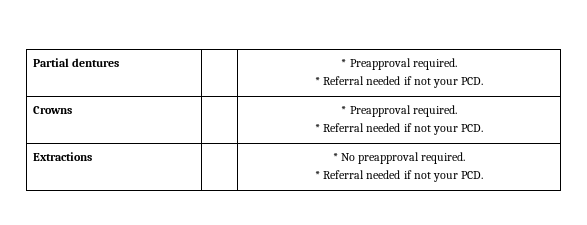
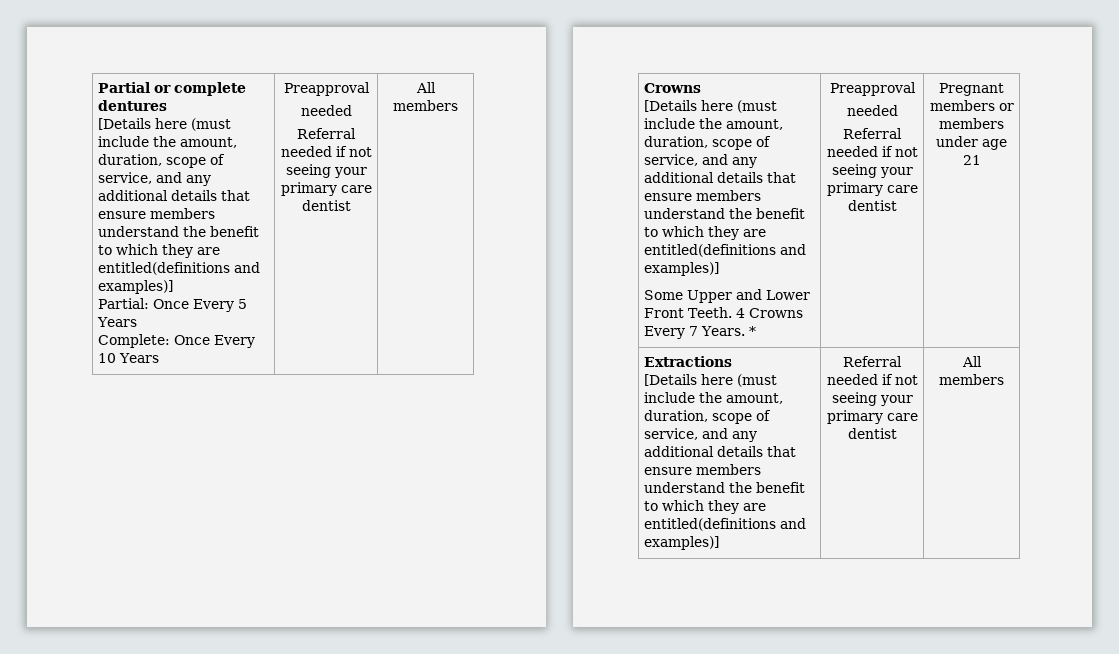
(70, 62) none -> [154,82,247,96] or complete
[341,58,457,70] [315,76,483,88] [33,106,73,114] [341,105,457,117] [315,123,483,135] [33,152,93,161] [332,152,466,164] [315,170,483,182] | | * Preapproval required. // * Referral needed if not your PCD. // Crowns | | * Preapproval required. // * Referral needed if not your PCD. // Extractions | | * No preapproval required. // * Referral needed if not your PCD. -> [98,118,232,131] [98,136,238,148] [98,154,226,168] [98,172,212,186] [98,190,251,201] [98,208,216,219] [98,226,260,237] [98,244,221,258] [98,262,261,275] [98,280,174,294] [98,298,248,312] [97,317,138,327] [98,334,256,348] [98,353,160,363] [283,82,370,96] [300,105,352,116] [297,128,356,139] [280,146,372,157] [285,164,367,178] [280,182,372,196] [301,200,351,211] [415,82,436,93] [393,100,458,111] [644,83,702,93] [644,100,778,113] [644,118,784,130] [644,136,772,150] [644,154,758,168] [644,172,797,183] [644,190,762,201] [644,208,806,219] [644,226,767,240] [644,244,807,257] [644,262,720,276] [644,289,811,303] [644,307,804,318] [644,326,757,339] [829,82,916,96] [846,105,898,116] [843,128,902,139] [826,146,918,157] [831,164,913,178] [826,182,918,196] [847,200,897,211] [939,83,1004,96] [929,100,1014,111] [939,118,1004,129] [936,136,1007,150] [962,155,981,165] [644,356,733,367] [644,374,778,387] [644,392,784,404] [644,410,772,424] [644,428,758,442] [644,446,797,457] [644,464,762,475] [644,482,806,493] [644,500,767,514] [644,518,807,531] [644,536,720,550] [843,356,902,367] [826,374,918,385] [831,392,913,406] [826,410,918,424] [847,428,897,439] [961,356,982,367] [939,374,1004,385] // [Details here (must include the amount, duration, scope of service, and any additional details that ensure members understand the benefit to which they are entitled(definitions and examples)] // Partial: Once Every 5 Years // Complete: Once Every 10 Years | Preapproval // needed // Referral needed if not seeing your primary care dentist | All members // Crowns // [Details here (must include the amount, duration, scope of service, and any additional details that ensure members understand the benefit to which they are entitled(definitions and examples)] // Some Upper and Lower Front Teeth. 4 Crowns Every 7 Years. * | Preapproval // needed // Referral needed if not seeing your primary care dentist | Pregnant members or members under age 21 // Extractions // [Details here (must include the amount, duration, scope of service, and any additional details that ensure members understand the benefit to which they are entitled(definitions and examples)] | Referral needed if not seeing your primary care dentist | All members

